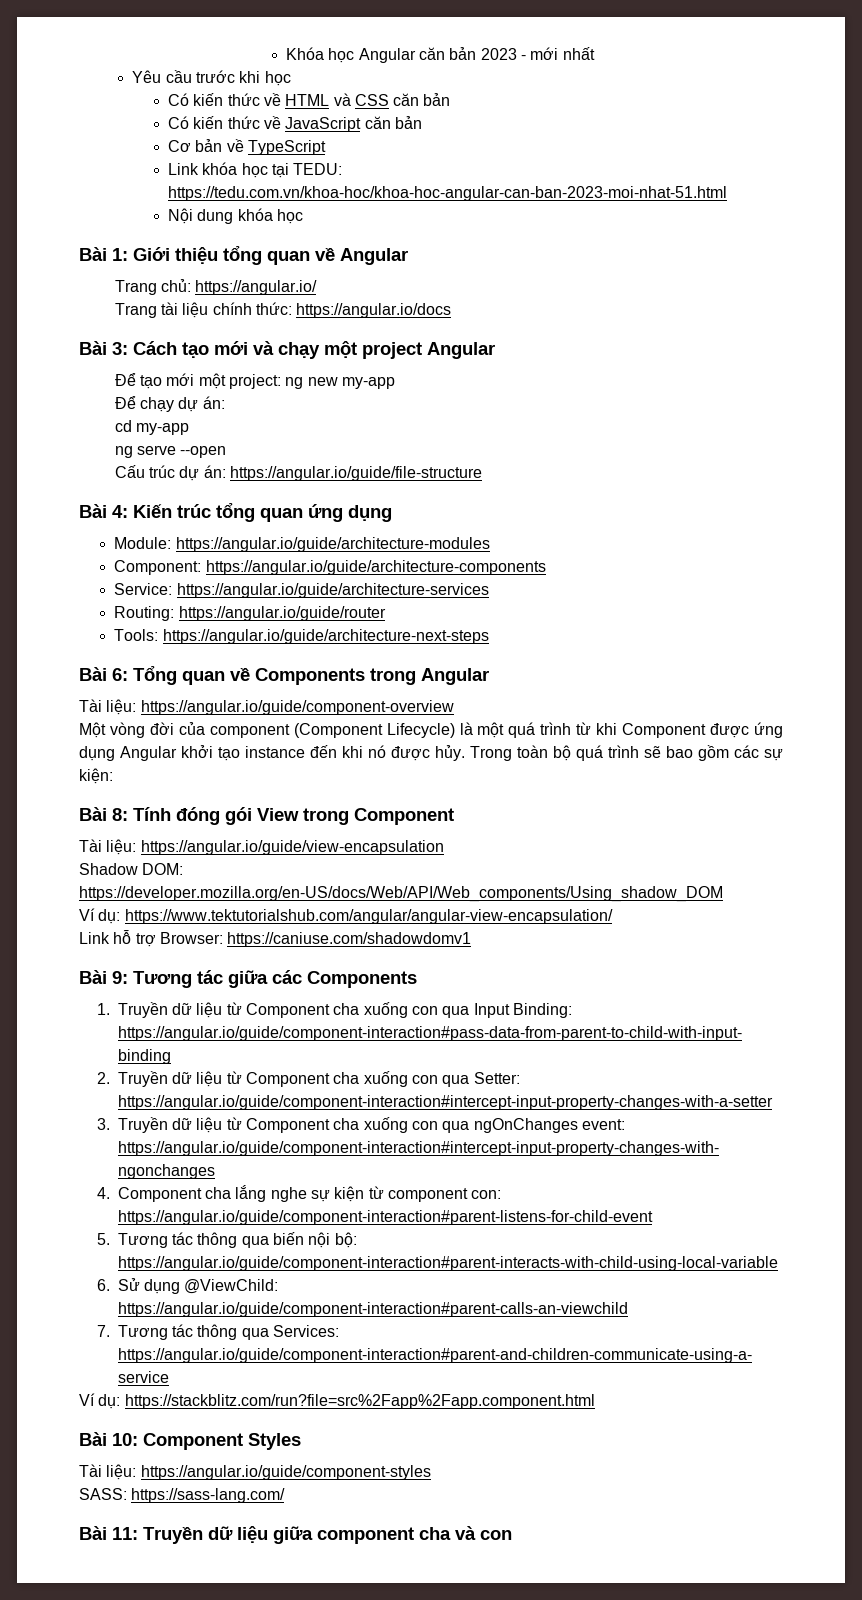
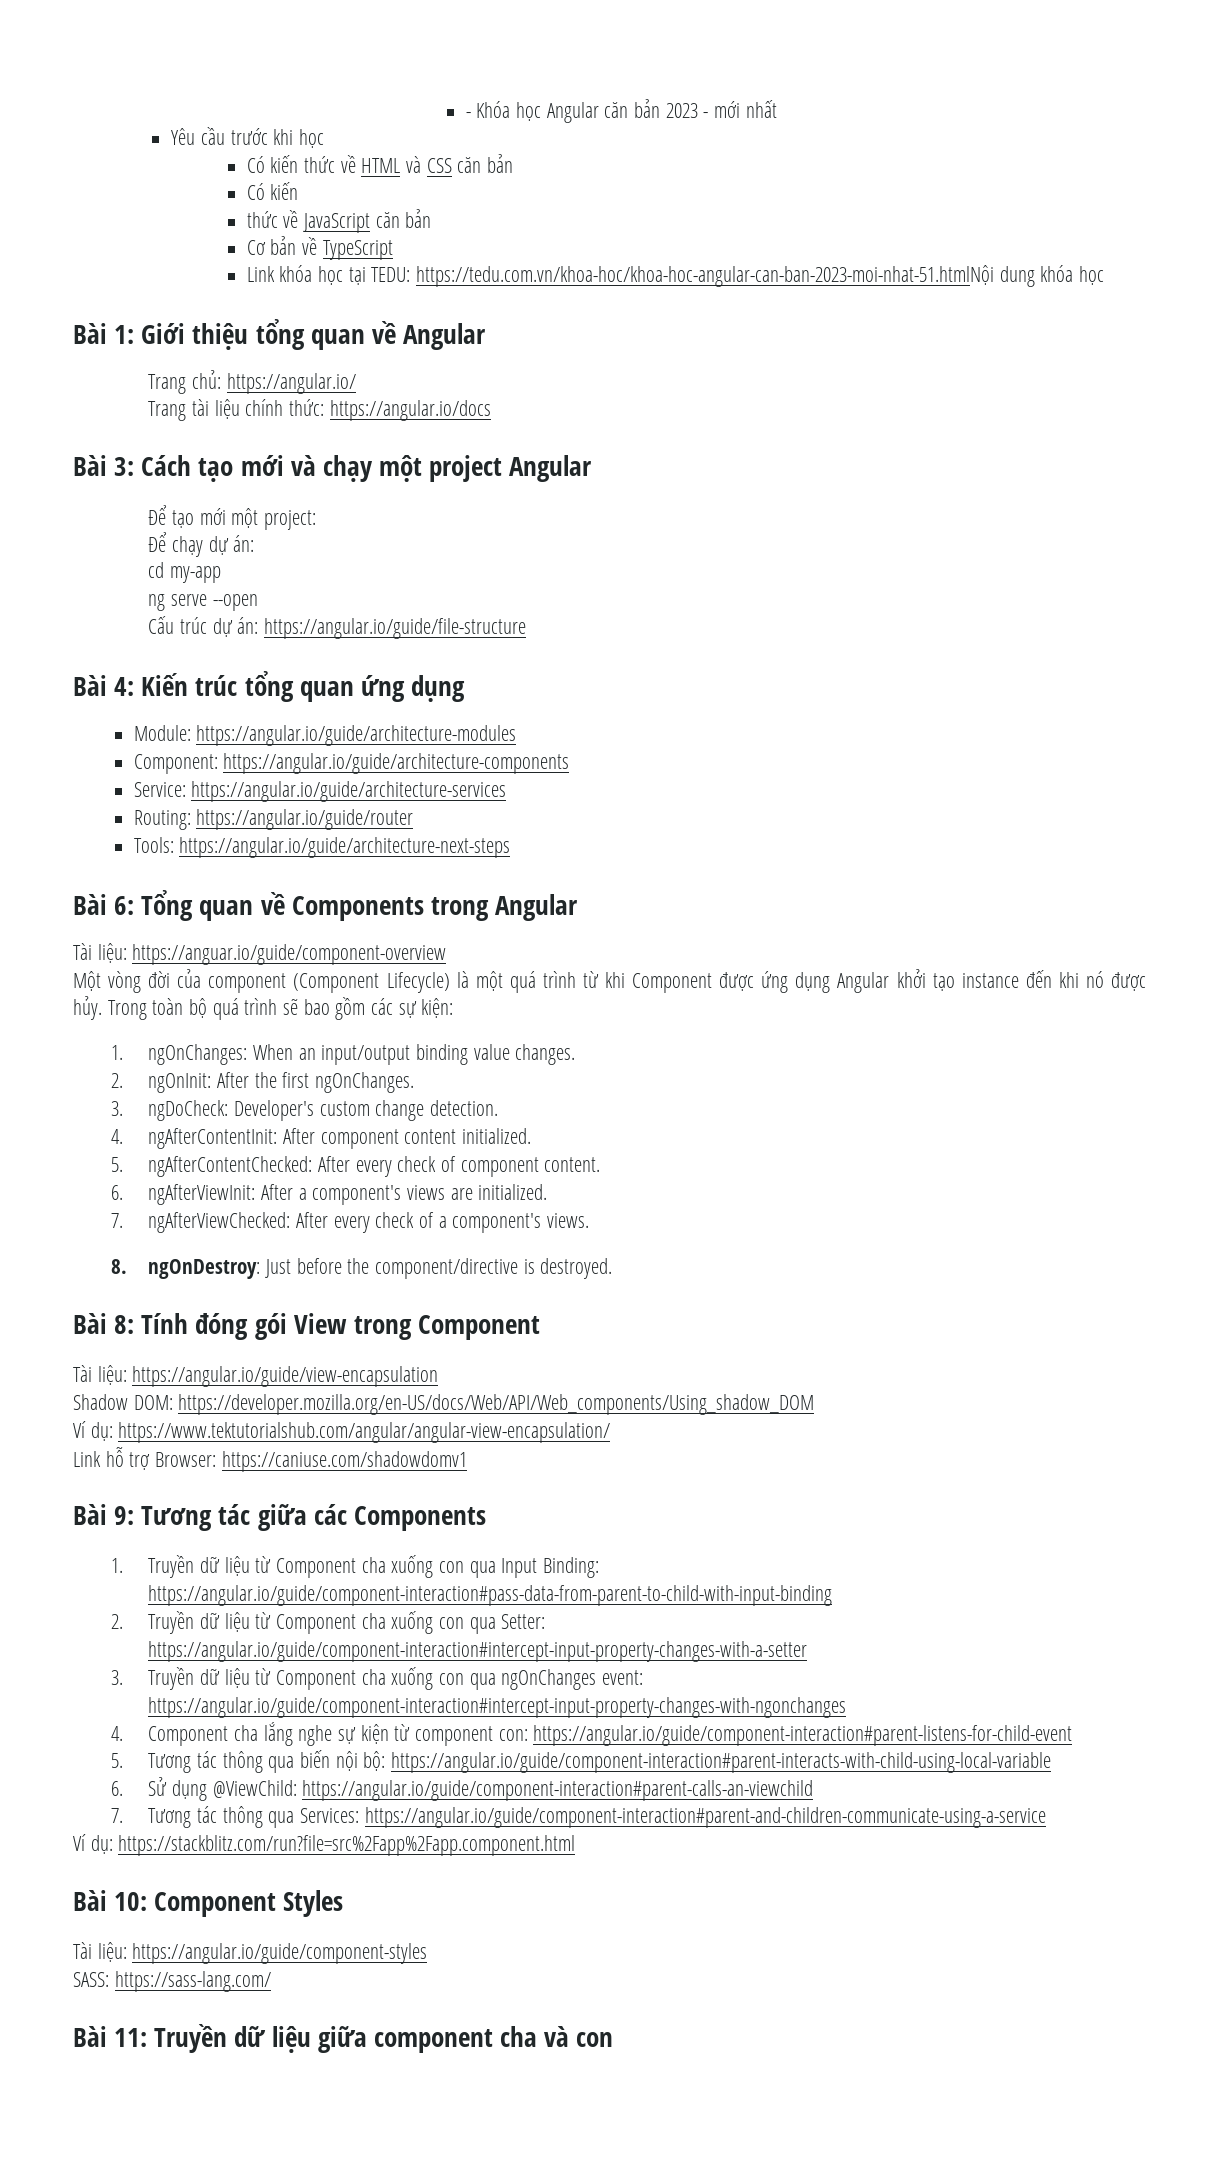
(286, 53) none -> [465,112,471,118] -
(224, 122) none -> (299, 191) //
[167,186,727,201] [167,208,193,224] https://tedu.com.vn/khoa-hoc/khoa-hoc-angular-can-ban-2023-moi-nhat-51.html // Nội -> [415,265,994,287] https://tedu.com.vn/khoa-hoc/khoa-hoc-angular-can-ban-2023-moi-nhat-51.htmlNội
[285,377,395,389] ng new my-app -> (316, 520) none
[140,700,454,715] https://angular.io/guide/component-overview -> [132,944,447,965] https://anguar.io/guide/component-overview
(113, 776) none -> [110,1044,576,1065] [110,1072,414,1093] [110,1100,498,1121] [110,1128,531,1149] [110,1156,601,1177] [110,1184,548,1205] [110,1212,589,1233] [110,1258,613,1279] // 1. ngOnChanges: When an input/output binding value changes. // 2. ngOnInit: After the first ngOnChanges. // 3. ngDoCheck: Developer's custom change detection. // 4. ngAfterContentInit: After component content initialized. // 5. ngAfterContentChecked: After every check of component content. // 6. ngAfterViewInit: After a component's views are initialized. // 7. ngAfterViewChecked: After every check of a component's views. // 8. ngOnDestroy: Just before the component/directive is destroyed.

